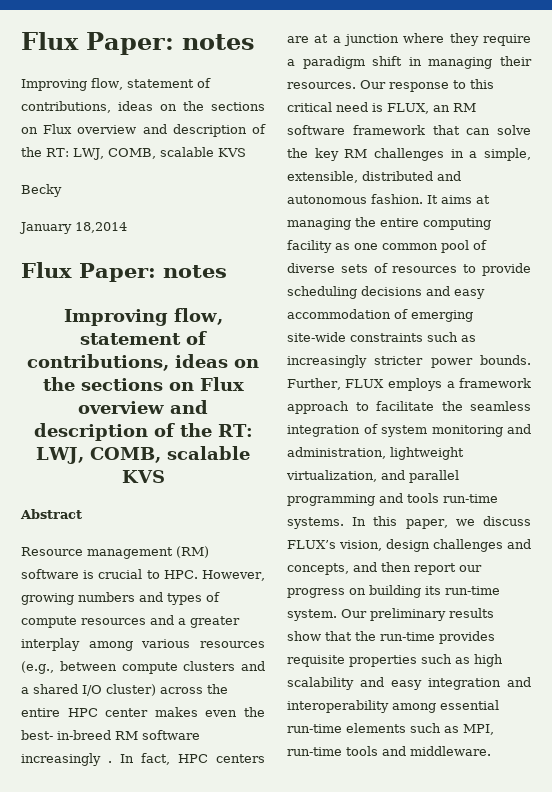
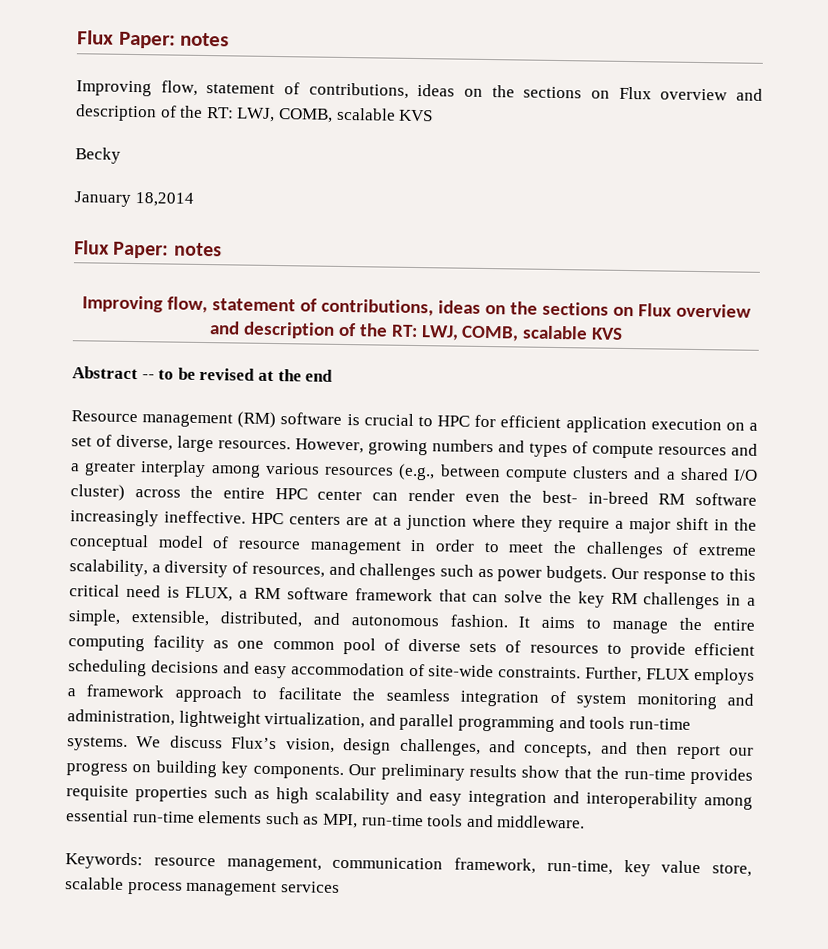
(82, 514) none -> [141,367,334,382] -- to be revised at the end
[163,570,198,579] HPC. -> [437,414,758,434] [71,434,291,453] HPC for efficient application execution on a set of diverse, large resources.
[154,707,198,717] makes -> [372,488,455,502] can render
[108,753,170,765] . In fact, -> [164,510,246,524] ineffective.
[302,56,365,69] paradigm -> [629,518,671,534] major
[428,56,532,69] [287,82,356,89] managing their resources. -> [734,518,757,531] [69,534,757,559] [69,559,608,583] the conceptual model of resource management in order to meet the challenges of extreme scalability, a diversity of resources, and challenges such as power budgets.
[433,105,450,112] an -> [239,590,249,599] a
[362,171,433,181] distributed -> [219,611,303,628] distributed,
[476,195,490,204] [287,218,351,230] at managing -> [586,618,669,634] to manage
(531, 269) none -> [694,642,755,656] efficient
[411,310,473,322] [287,332,476,342] [287,355,531,368] emerging site-wide constraints such as increasingly stricter power bounds. -> [428,664,582,679] site-wide constraints.
[352,516,531,529] [287,540,336,549] In this paper, we discuss FLUX’s -> [136,735,278,750] We discuss Flux’s
[433,539,503,552] challenges -> [399,738,481,756] challenges,
[425,586,500,595] [287,609,337,621] its run-time system. -> [221,761,344,780] key components.
(491, 751) none -> [65,852,752,877] [65,877,340,897] // Keywords: resource management, communication framework, run-time, key value store, scalable process management services

